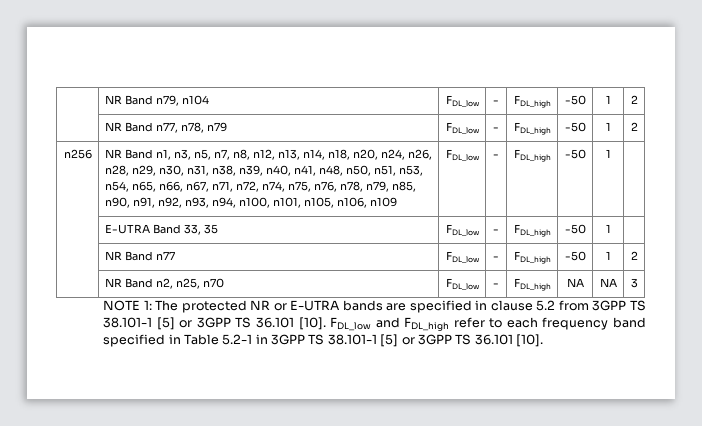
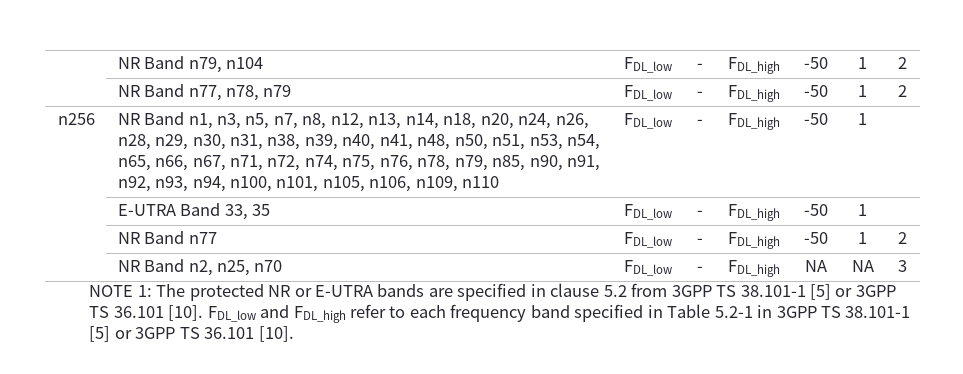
[369,197,397,207] n109 -> [415,176,500,192] n109, n110

